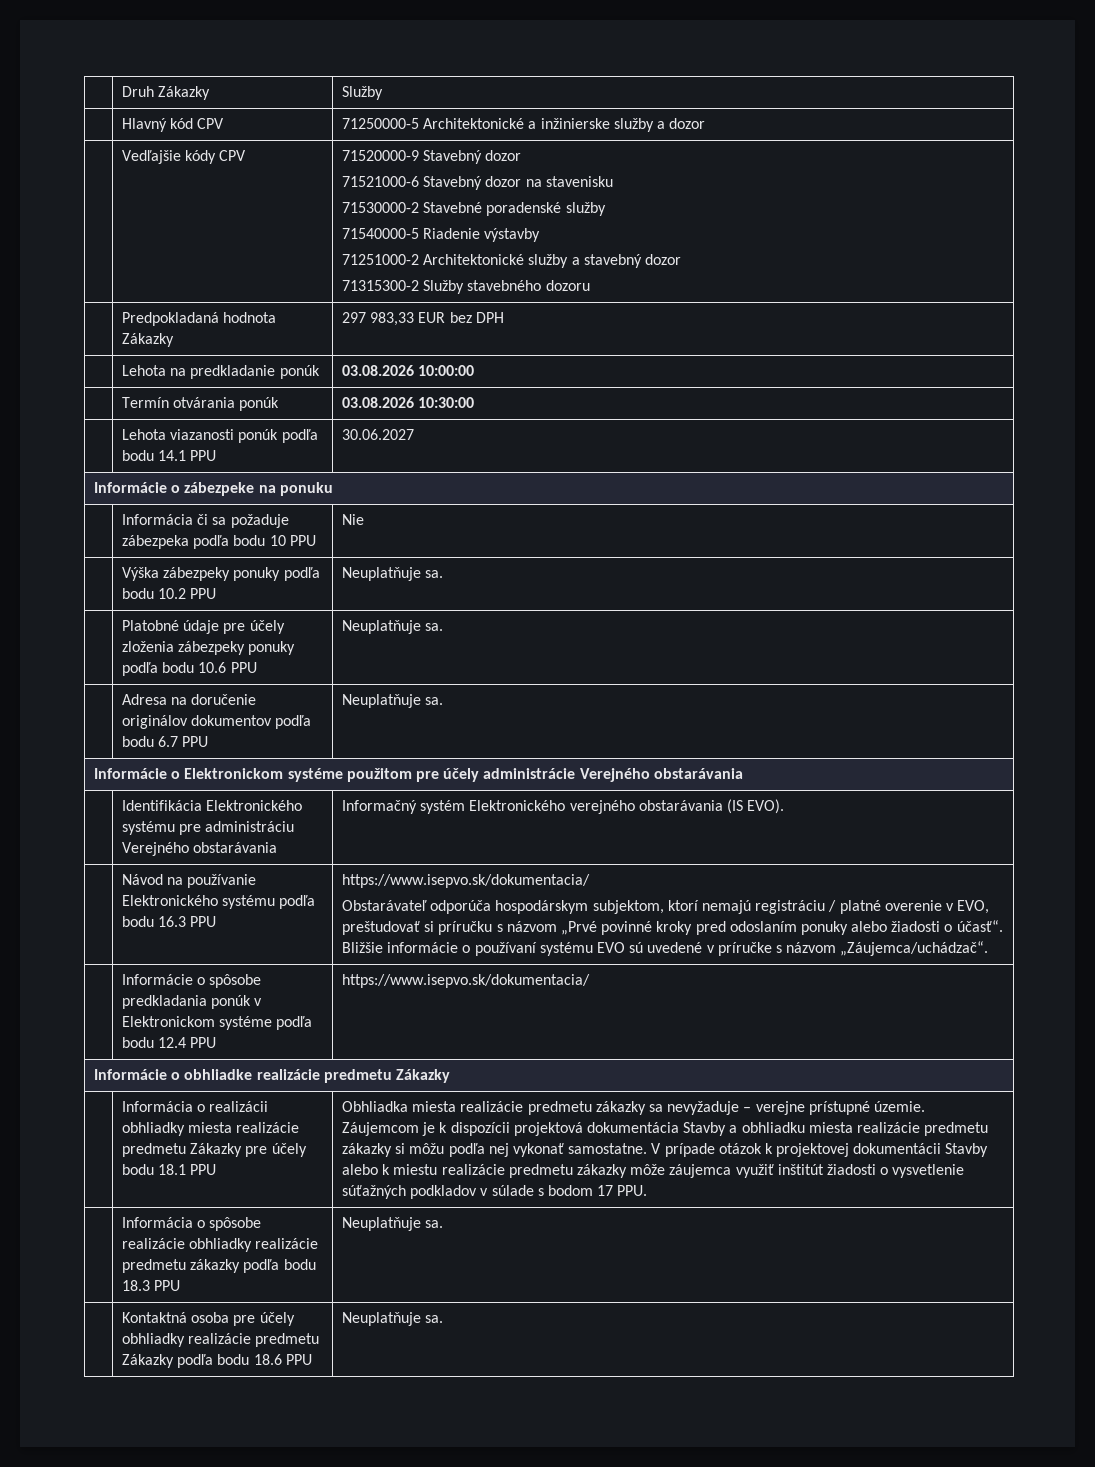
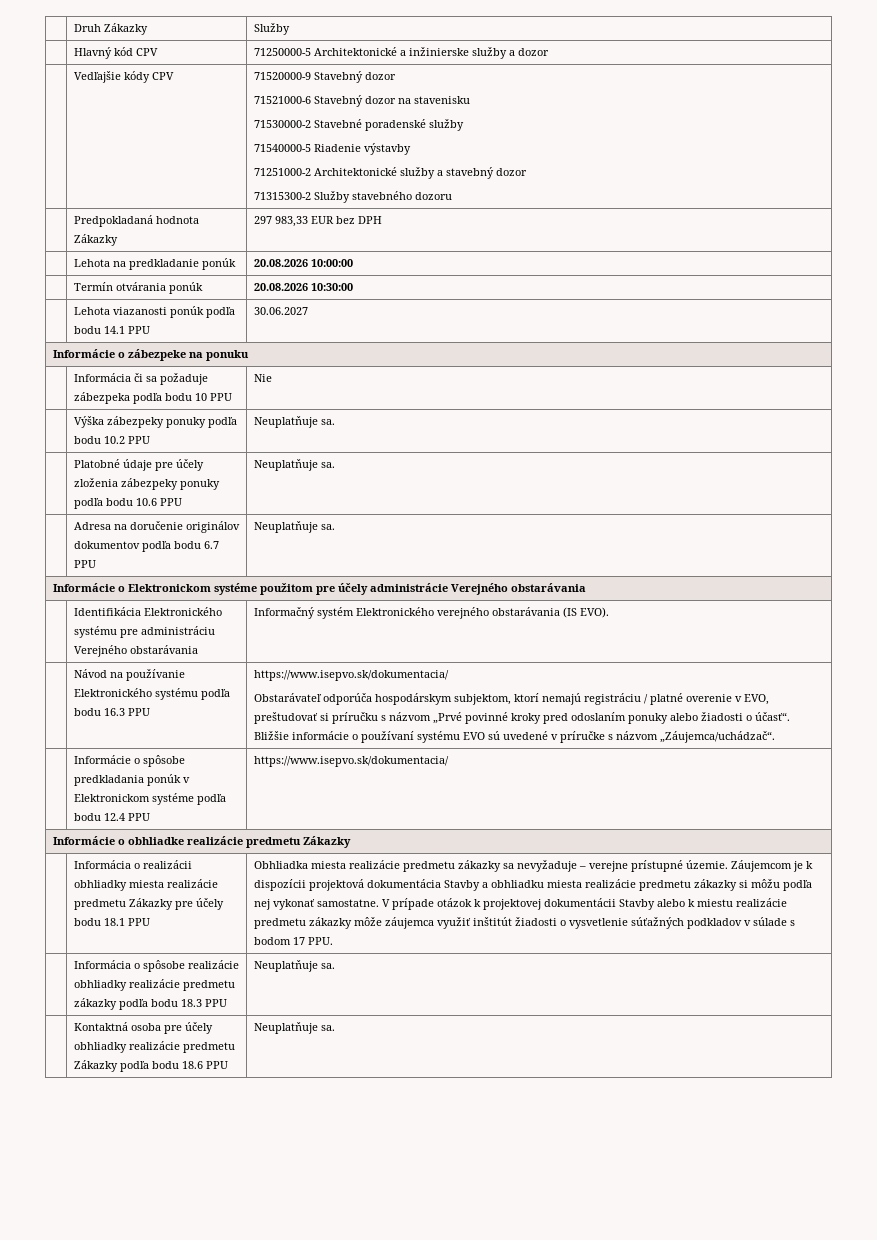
[342,365,415,376] 03.08.2026 -> [253,259,308,267] 20.08.2026
[342,397,415,408] 03.08.2026 -> [253,283,308,291] 20.08.2026

